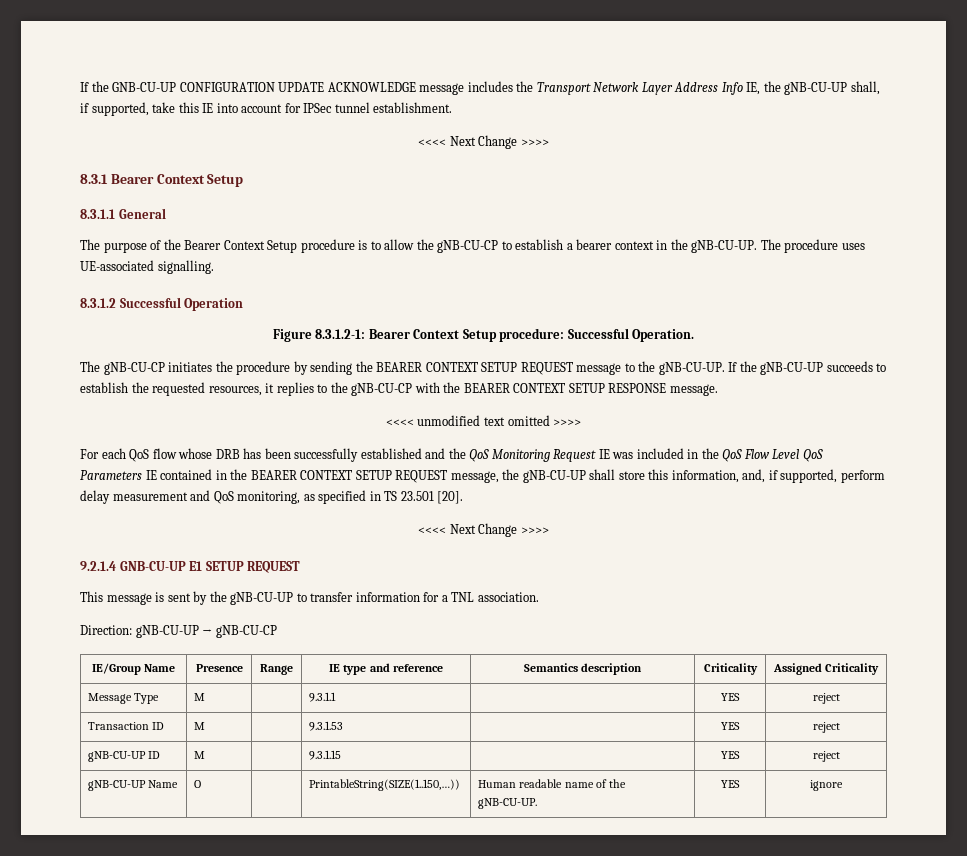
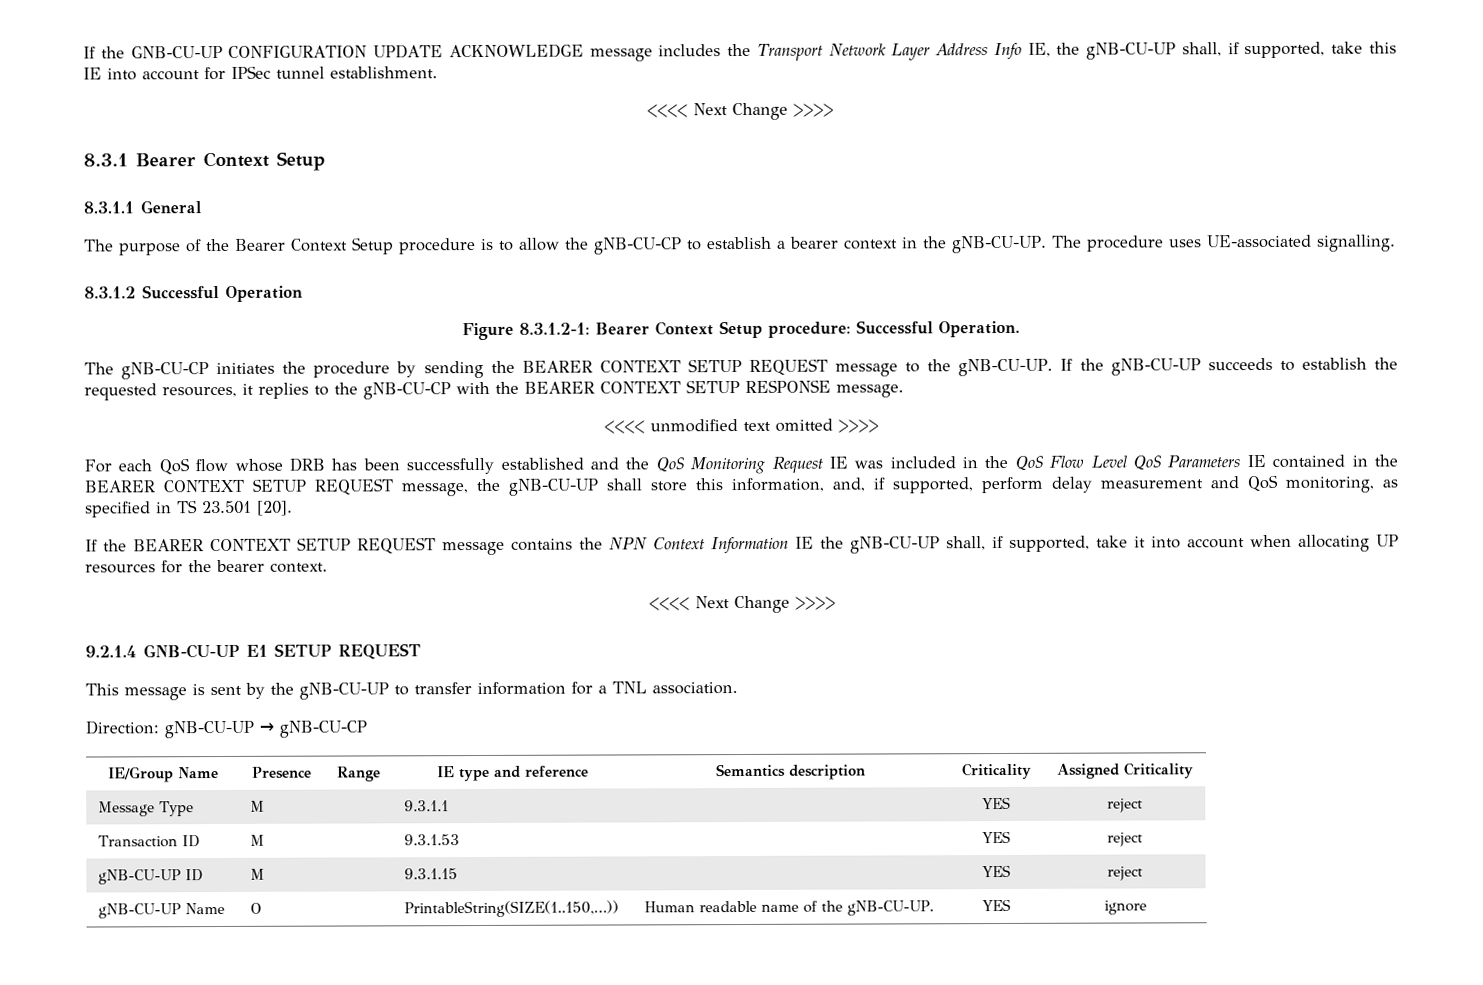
(464, 497) none -> [85,534,1399,556] [85,559,328,574] // If the BEARER CONTEXT SETUP REQUEST message contains the NPN Context Information IE the gNB-CU-UP shall, if supported, take it into account when allocating UP resources for the bearer context.

